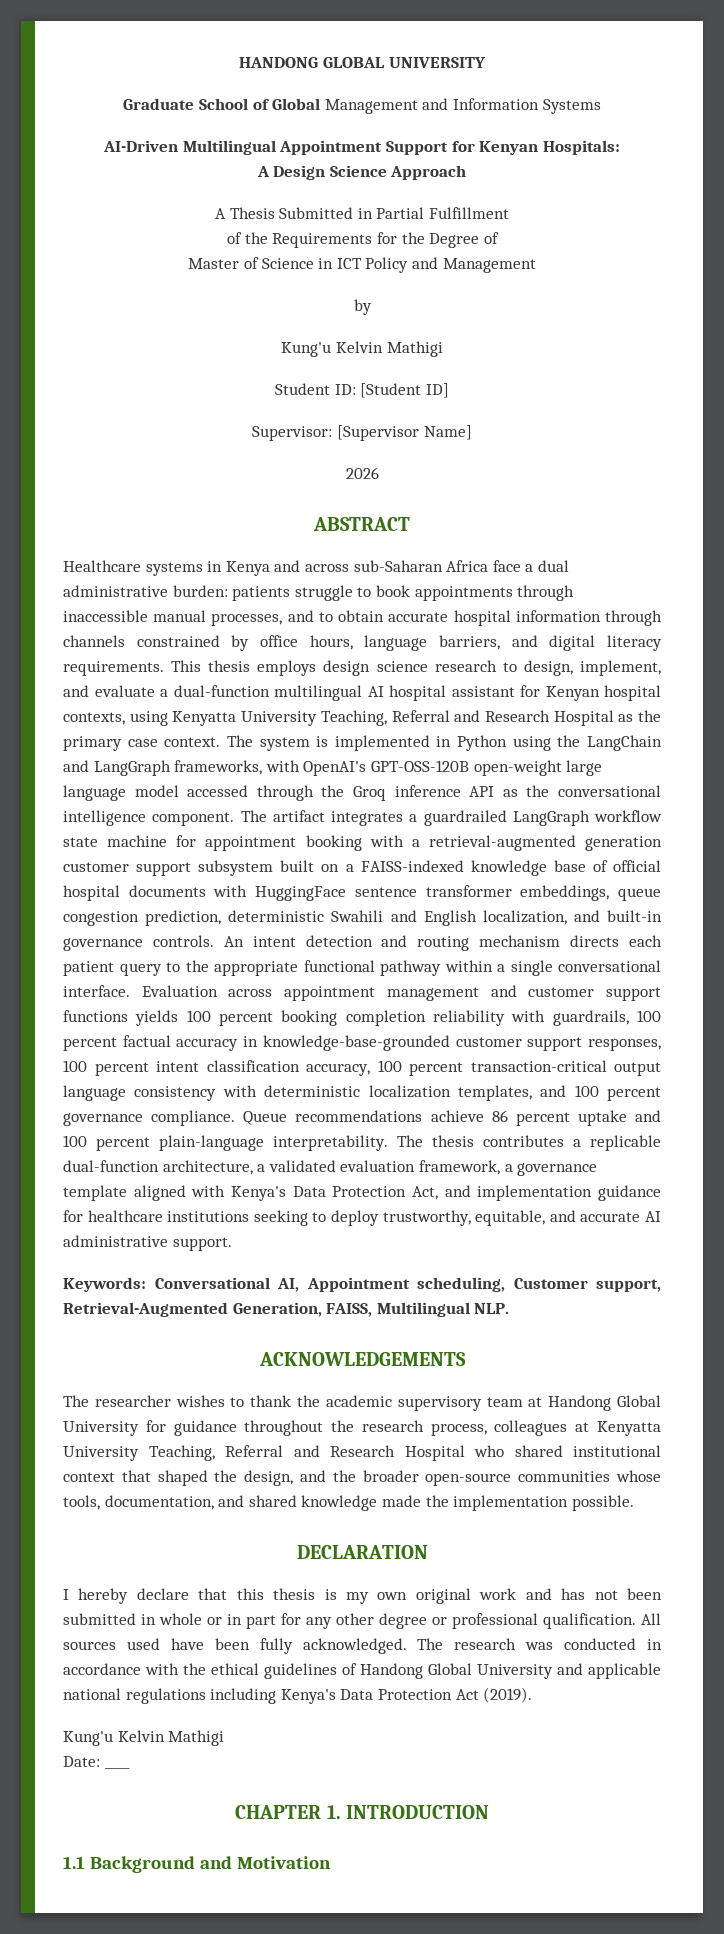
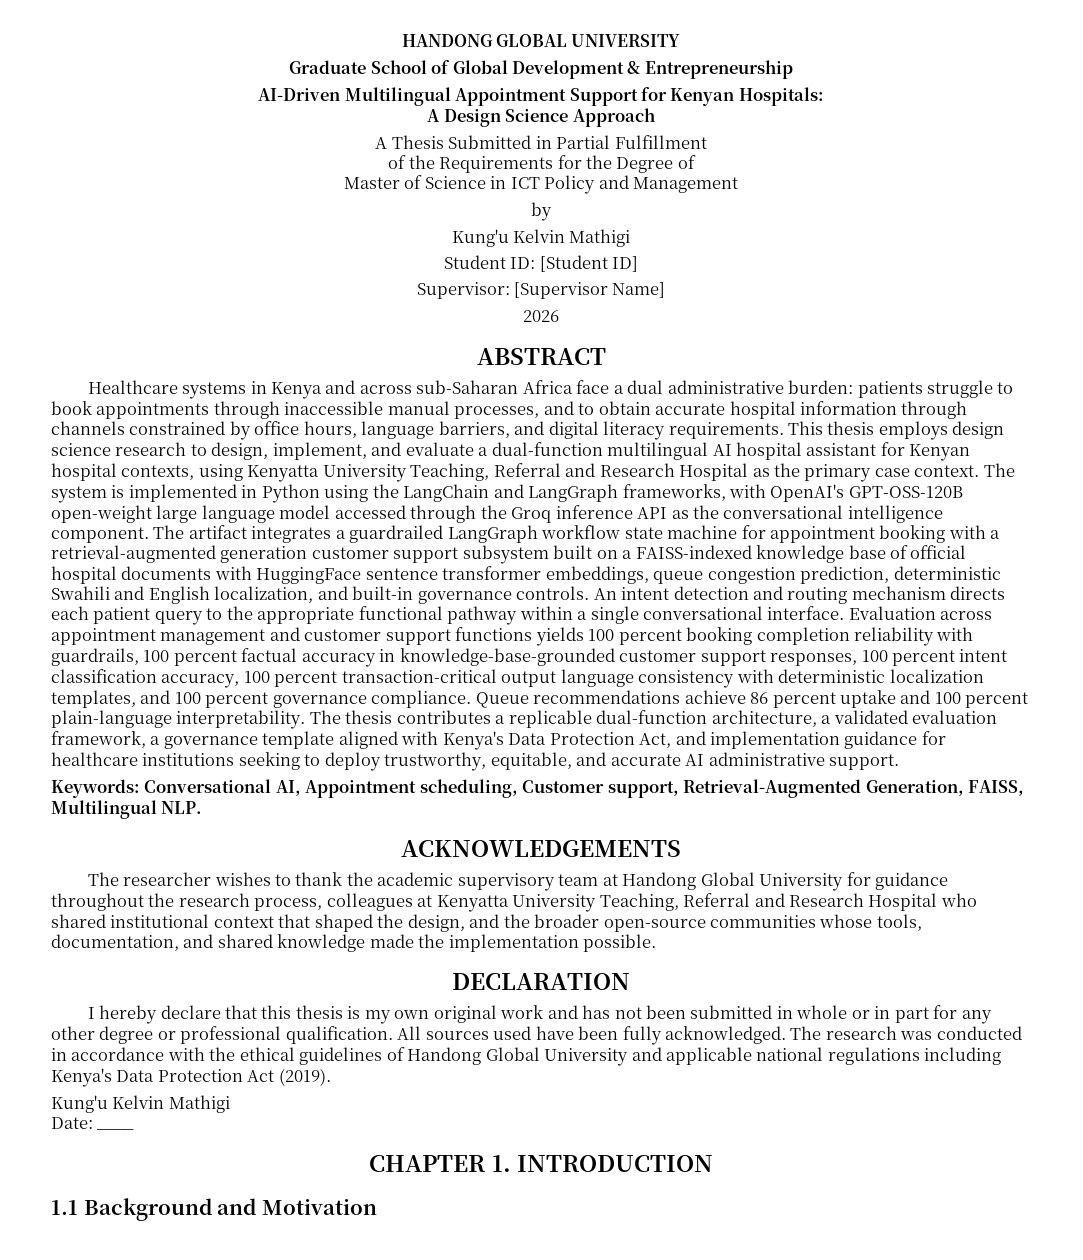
[324,98,601,114] Management and Information Systems -> [511,60,793,79] Development & Entrepreneurship

